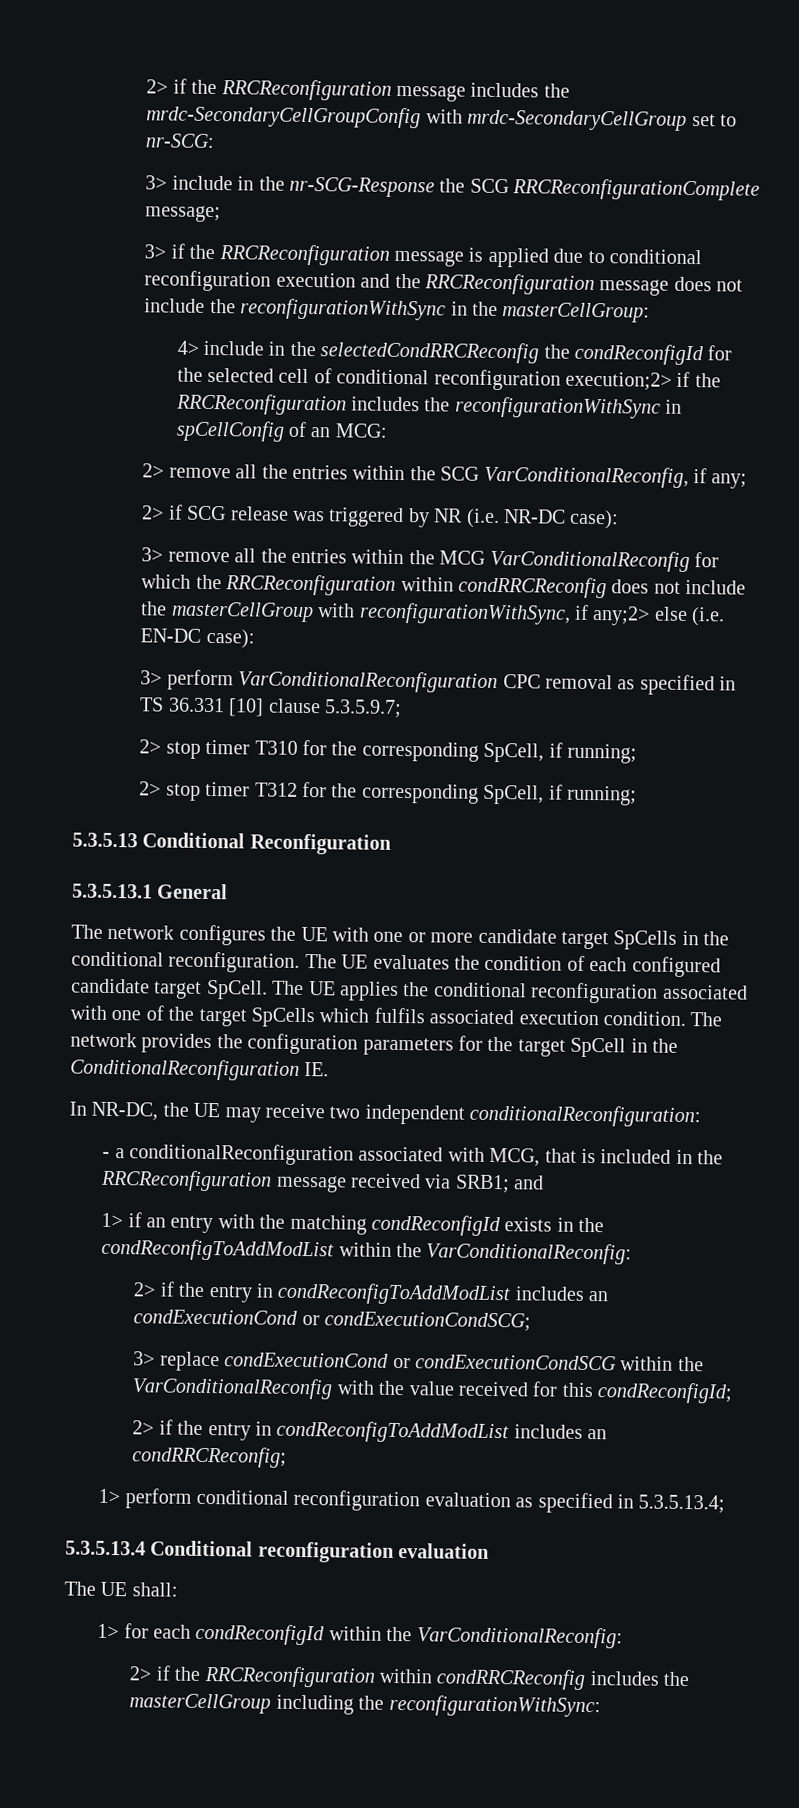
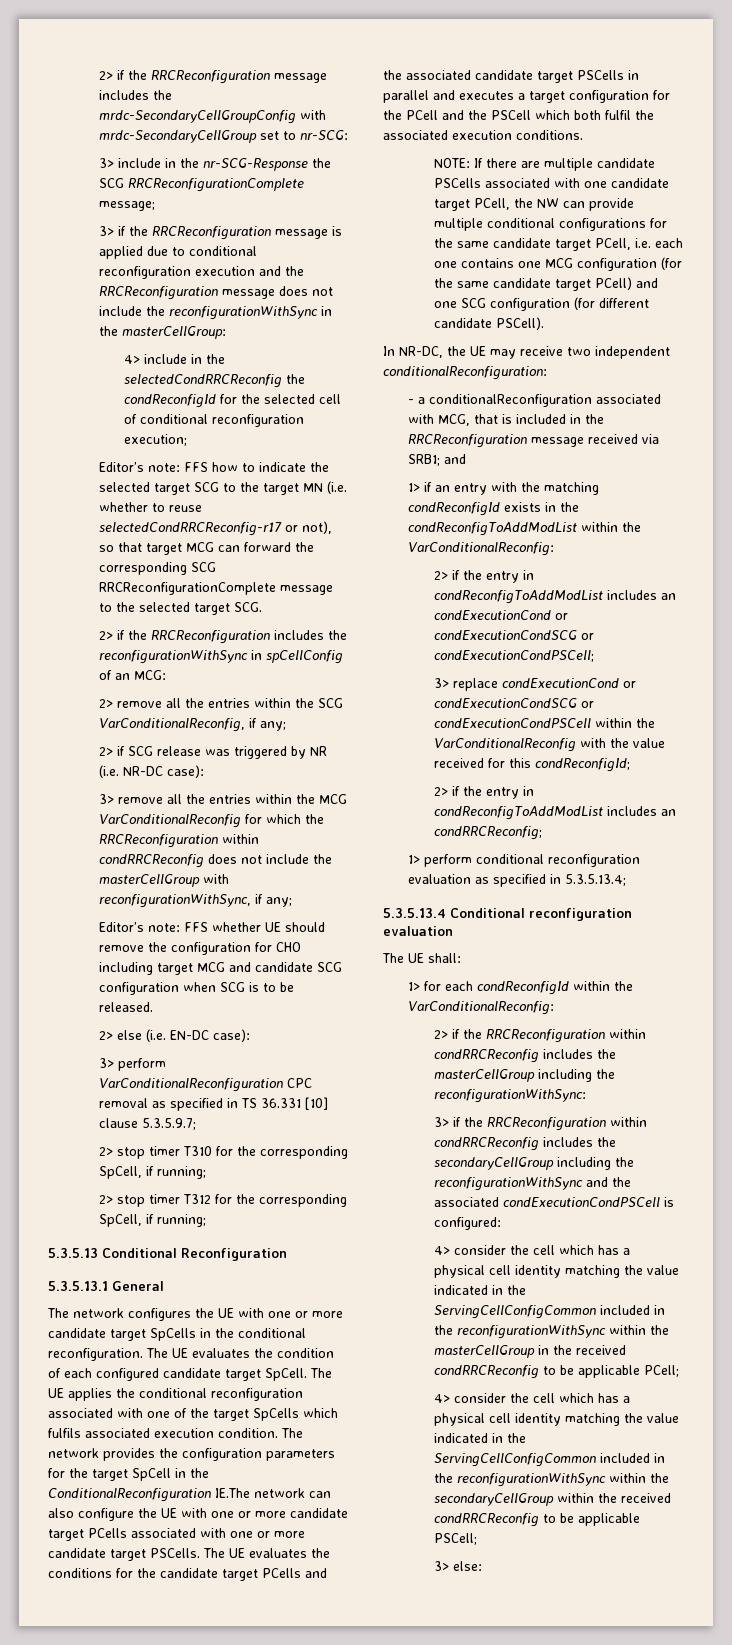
[564,371,672,391] execution;2> -> [124,434,188,446] [98,462,329,472] [98,481,347,495] [98,502,202,512] [98,521,332,536] [98,542,314,555] [98,562,216,575] [98,582,333,595] [98,602,262,615] [98,631,113,640] execution; // Editor’s note: FFS how to indicate the selected target SCG to the target MN (i.e. whether to reuse selectedCondRRCReconfig-r17 or not), so that target MCG can forward the corresponding SCG RRCReconfigurationComplete message to the selected target SCG. // 2>
[592,606,651,626] any;2> -> [265,897,292,907] [98,922,325,932] [98,942,301,955] [98,962,342,975] [98,982,294,995] [98,1002,153,1012] [98,1031,113,1040] any; // Editor’s note: FFS whether UE should remove the configuration for CHO including target MCG and candidate SCG configuration when SCG is to be released. // 2>
[304,1062,330,1077] IE. -> [215,1488,331,1498] [48,1508,348,1521] [48,1528,305,1541] [48,1548,330,1561] [48,1568,327,1581] [383,70,639,83] [383,90,670,103] [383,110,654,120] [383,130,583,140] [433,158,655,171] [433,178,669,188] [433,198,634,211] [433,218,667,231] [433,238,683,251] [433,257,682,271] [433,277,658,291] [433,297,649,311] [433,317,544,330] IE.The network can also configure the UE with one or more candidate target PCells associated with one or more candidate target PSCells. The UE evaluates the conditions for the candidate target PCells and the associated candidate target PSCells in parallel and executes a target configuration for the PCell and the PSCell which both fulfil the associated execution conditions. // NOTE: If there are multiple candidate PSCells associated with one candidate target PCell, the NW can provide multiple conditional configurations for the same candidate target PCell, i.e. each one contains one MCG configuration (for the same candidate target PCell) and one SCG configuration (for different candidate PSCell).
[324,1311,532,1332] condExecutionCondSCG; -> [433,630,594,640] [433,650,594,662] condExecutionCondSCG or condExecutionCondPSCell;
(617, 1362) none -> [580,701,594,708] [433,718,591,728] or condExecutionCondPSCell
(601, 1706) none -> [433,1117,647,1131] [433,1137,616,1151] [433,1157,634,1170] [433,1177,631,1191] [433,1197,674,1207] [433,1217,501,1230] [433,1245,630,1255] [433,1265,679,1278] [433,1285,526,1295] [433,1305,665,1319] [433,1325,669,1339] [433,1345,626,1358] [433,1365,679,1379] [433,1393,630,1403] [433,1413,679,1426] [433,1433,526,1443] [433,1453,665,1467] [433,1473,669,1487] [433,1493,671,1506] [433,1513,640,1527] [433,1533,477,1545] [433,1561,482,1571] // 3> if the RRCReconfiguration within condRRCReconfig includes the secondaryCellGroup including the reconfigurationWithSync and the associated condExecutionCondPSCell is configured: // 4> consider the cell which has a physical cell identity matching the value indicated in the ServingCellConfigCommon included in the reconfigurationWithSync within the masterCellGroup in the received condRRCReconfig to be applicable PCell; // 4> consider the cell which has a physical cell identity matching the value indicated in the ServingCellConfigCommon included in the reconfigurationWithSync within the secondaryCellGroup within the received condRRCReconfig to be applicable PSCell; // 3> else:

